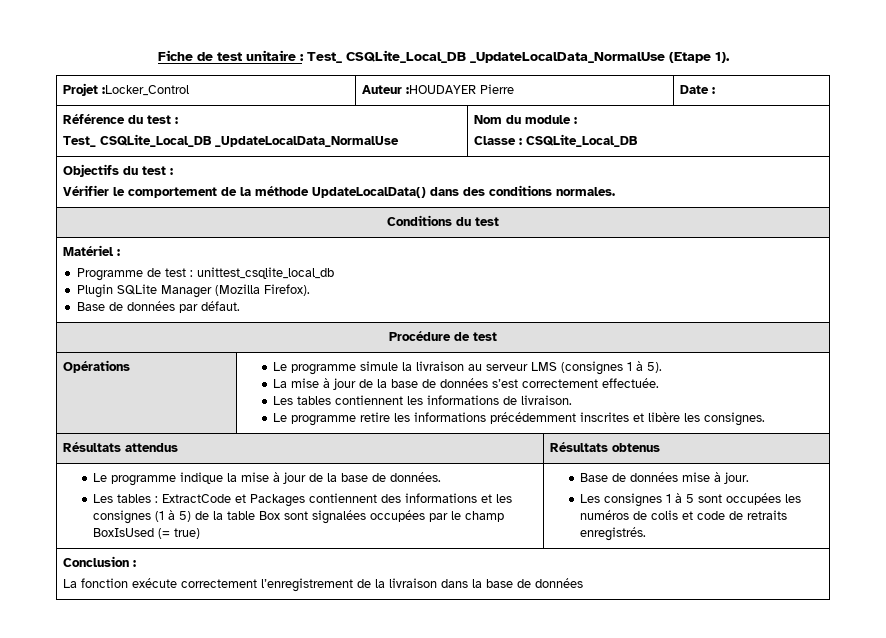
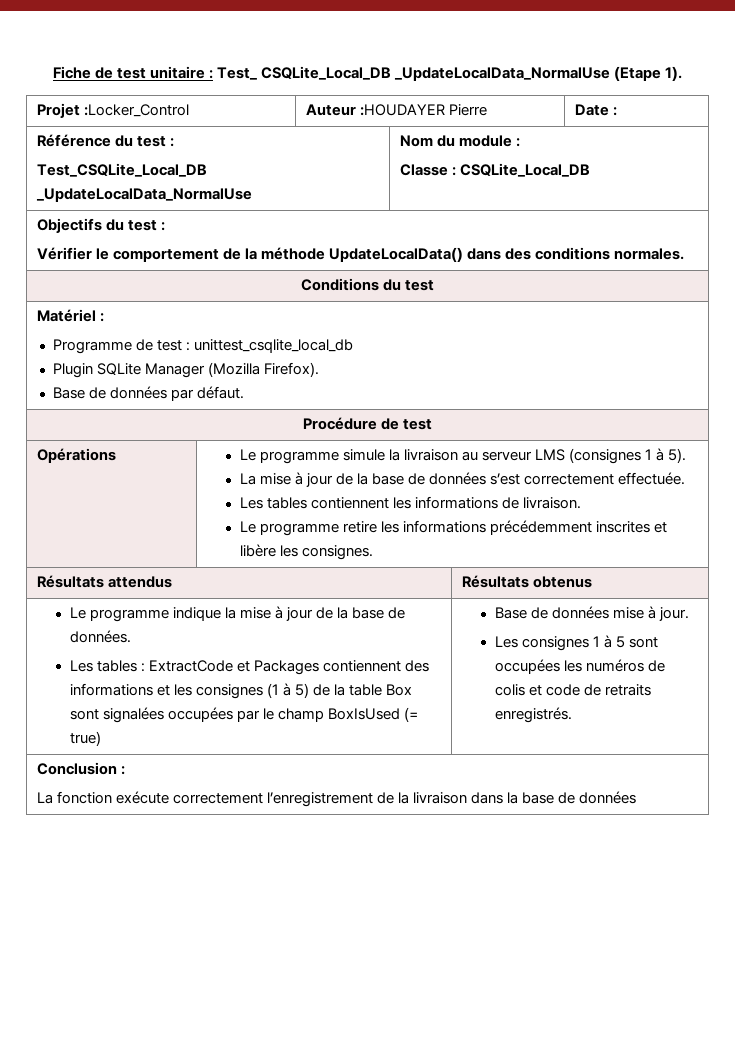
[62,134,212,147] Test_ CSQLite_Local_DB -> [36,163,207,177] Test_CSQLite_Local_DB

